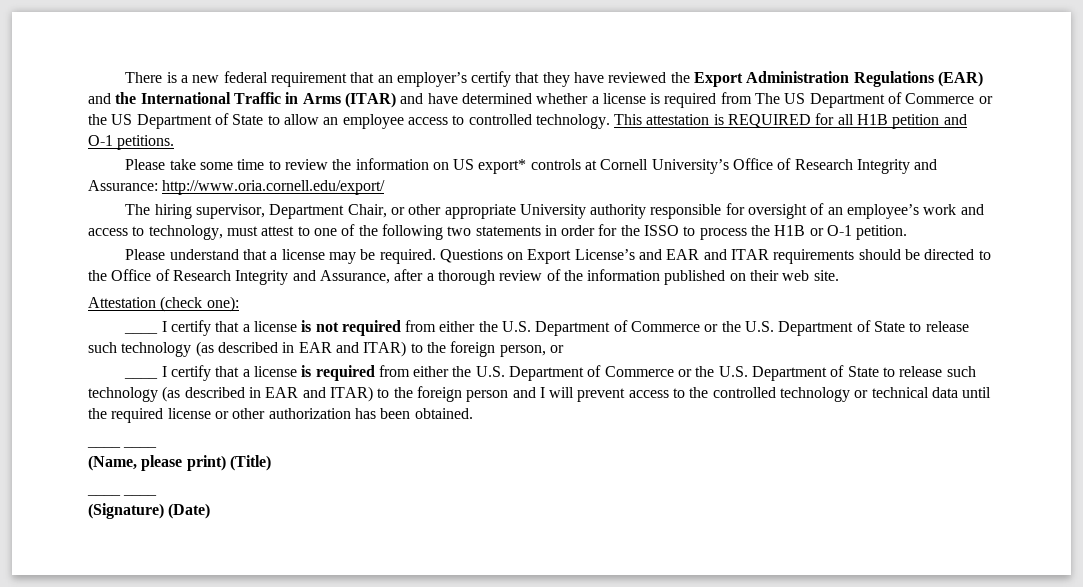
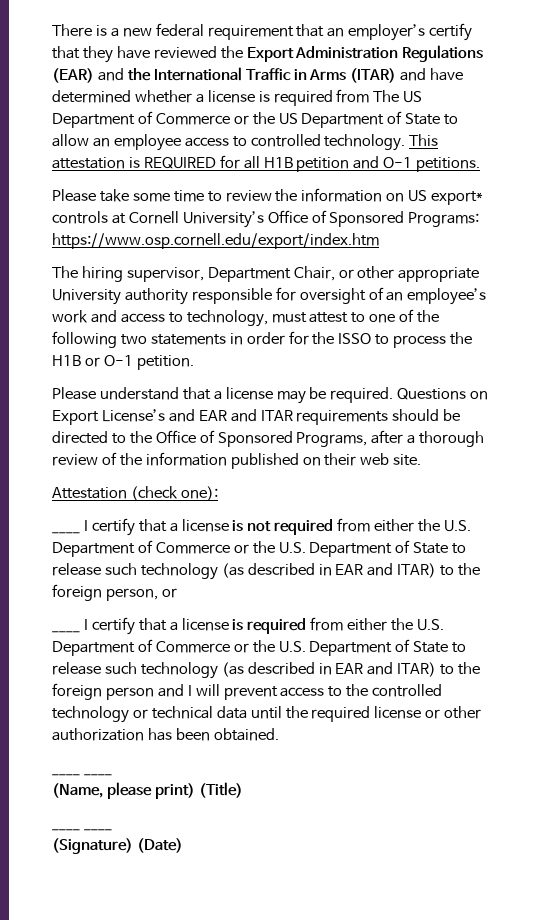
[794,159,938,174] [88,180,386,195] Research Integrity and Assurance: http://www.oria.cornell.edu/export/ -> [329,211,480,227] [52,233,379,249] Sponsored Programs: https://www.osp.cornell.edu/export/index.htm
[172,270,390,285] Research Integrity and Assurance, -> [217,431,368,447] Sponsored Programs,

